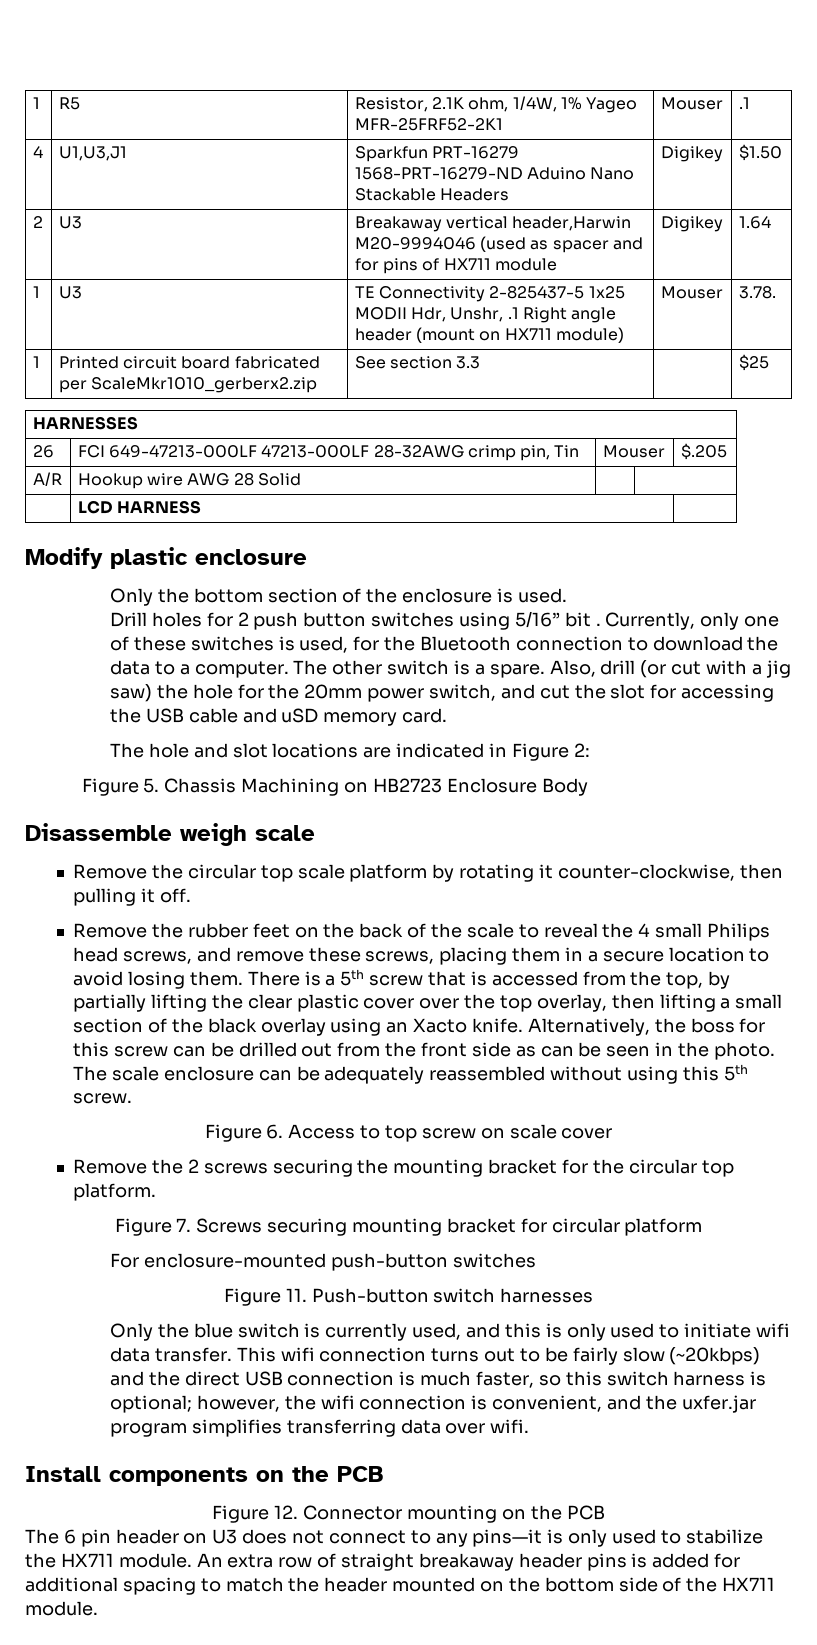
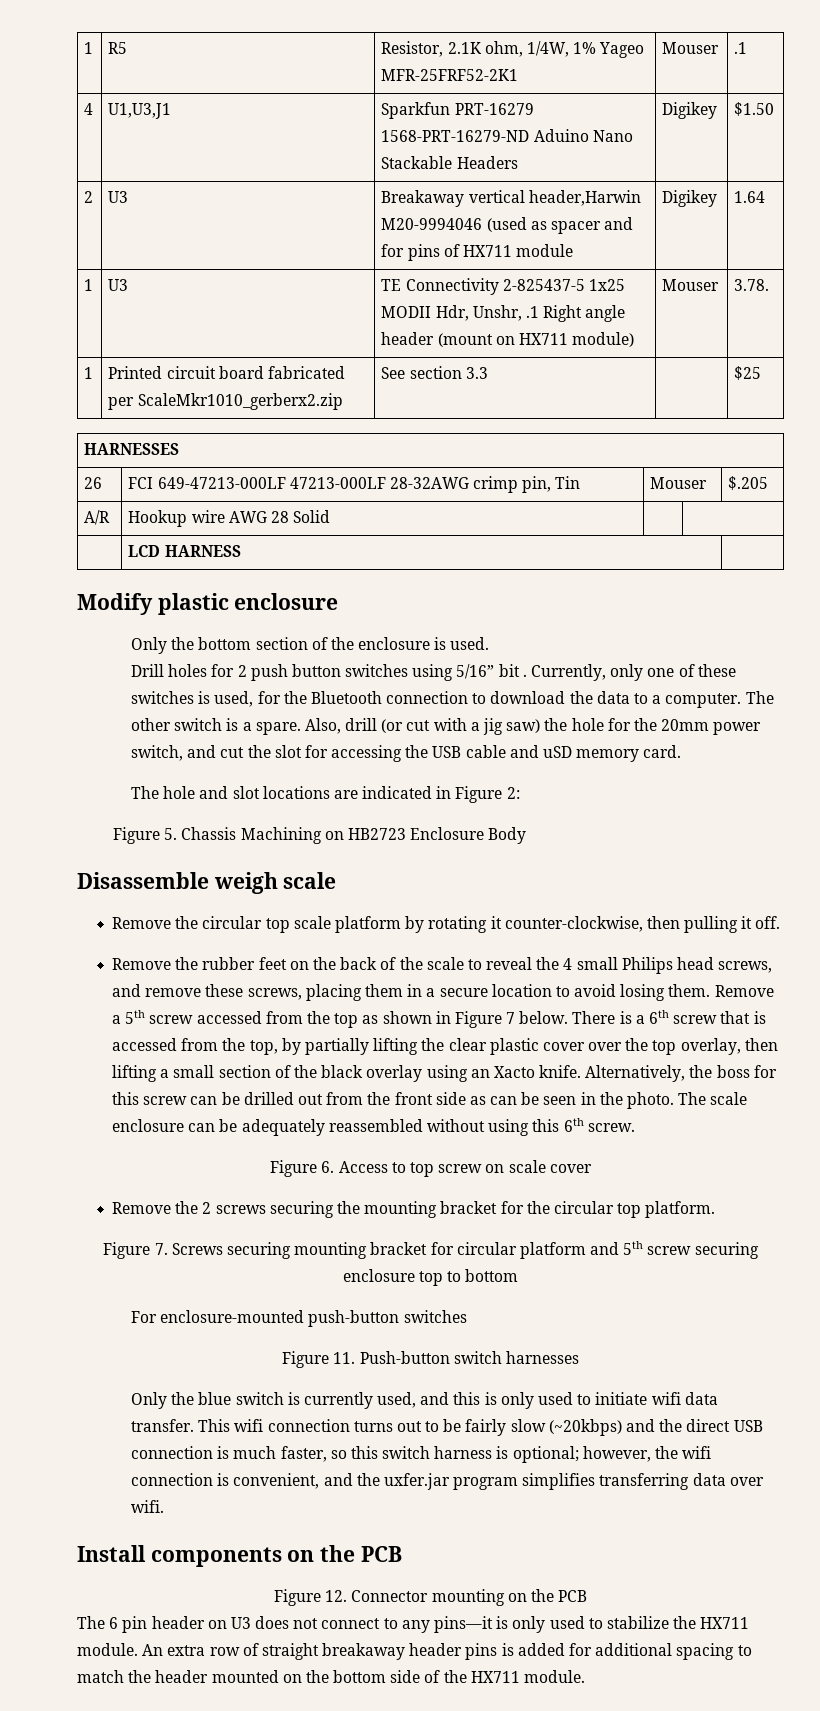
(243, 978) none -> [714,985,774,997] [112,1010,569,1028] Remove a 5th screw accessed from the top as shown in Figure 7 below.
[340,969,365,986] 5th -> [649,1010,670,1024] 6th
[723,1064,748,1081] 5th -> [563,1118,584,1132] 6th
(703, 1227) none -> [590,1241,759,1259] [342,1269,519,1286] and 5th screw securing enclosure top to bottom

